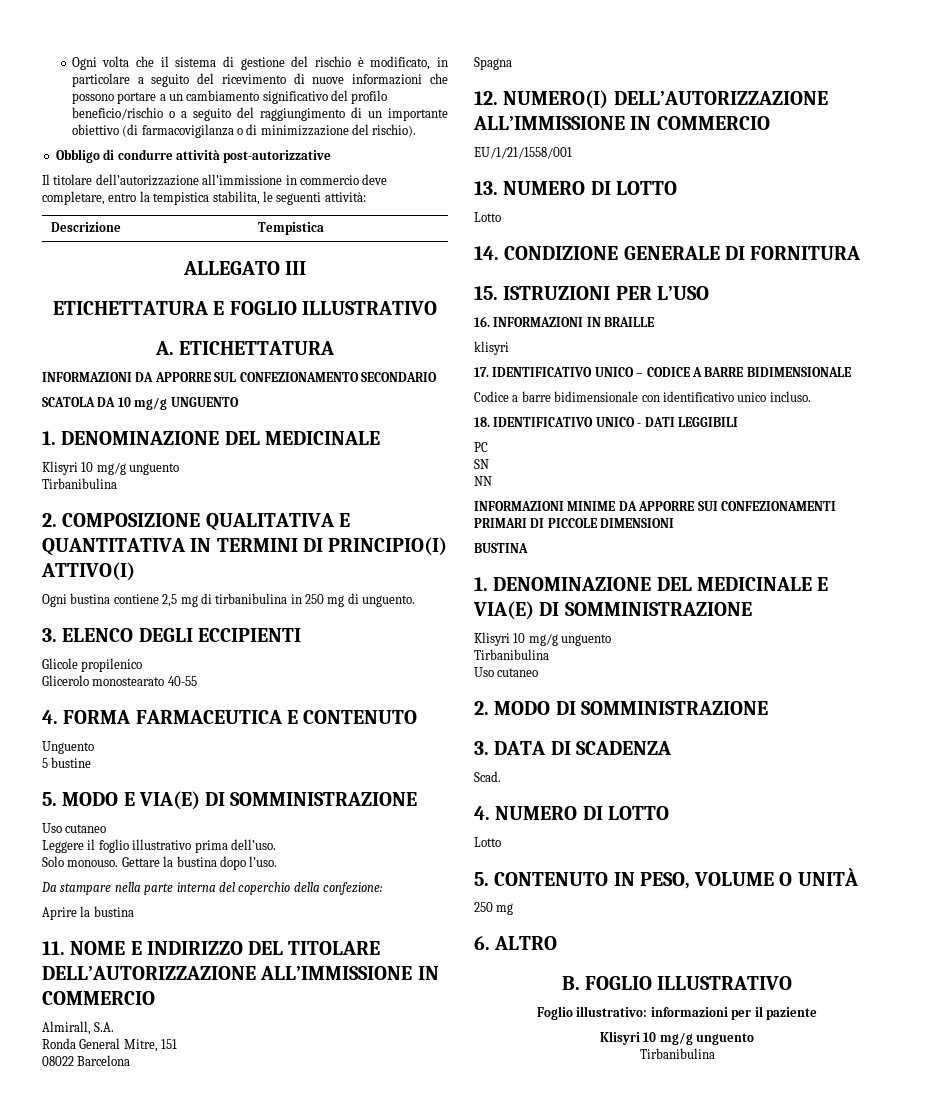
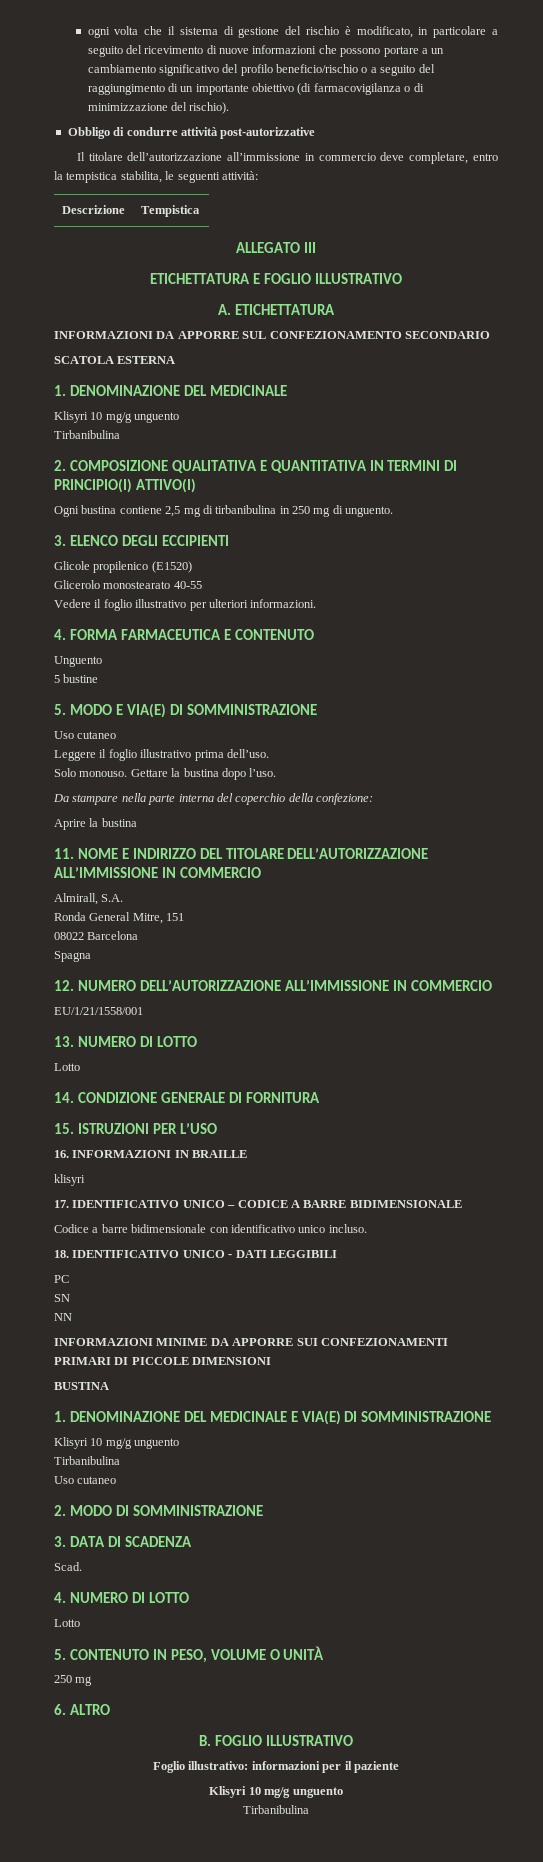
[71,57,97,70] Ogni -> [87,27,110,38] ogni
[97,397,239,410] DA 10 mg/g UNGUENTO -> [117,356,176,364] ESTERNA
(143, 665) none -> [151,561,192,573] (E1520)
(197, 681) none -> [54,599,317,611] // Vedere il foglio illustrativo per ulteriori informazioni.
[503,90,609,109] NUMERO(I) -> [77,980,136,991] NUMERO

